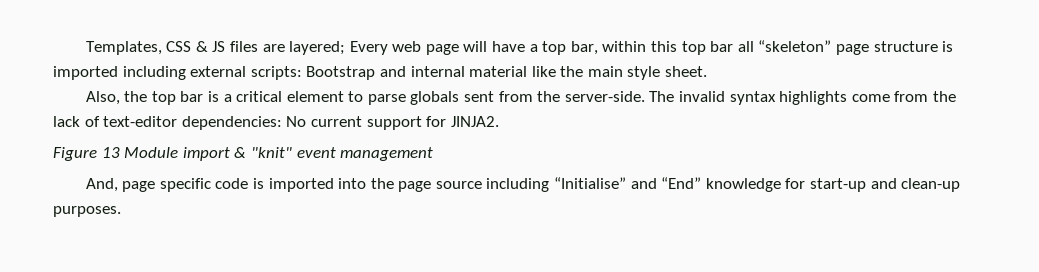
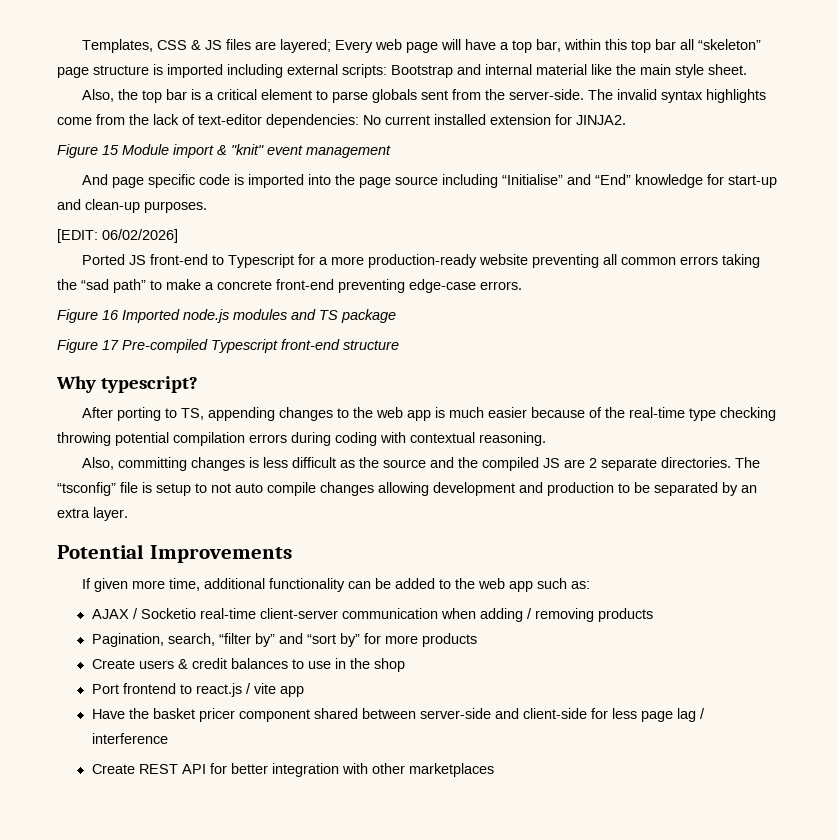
[366,116,422,130] support -> [434,114,551,125] installed extension
[101,147,120,158] 13 -> [102,145,119,155] 15
[85,178,118,192] And, -> [82,174,109,185] And
(121, 211) none -> [57,229,178,243] [82,254,761,268] [57,279,522,293] [57,309,396,323] [57,339,399,353] [56,376,198,393] [82,407,777,421] [57,432,546,446] [82,457,761,471] [57,482,757,496] [57,507,128,521] [57,544,292,563] [82,578,591,592] [91,608,653,622] [91,633,477,647] [91,658,405,672] [91,683,304,697] [91,708,705,722] [91,733,168,744] [91,763,494,777] // [EDIT: 06/02/2026] // Ported JS front-end to Typescript for a more production-ready website preventing all common errors taking the “sad path” to make a concrete front-end preventing edge-case errors. // Figure 16 Imported node.js modules and TS package // Figure 17 Pre-compiled Typescript front-end structure // Why typescript? // After porting to TS, appending changes to the web app is much easier because of the real-time type checking throwing potential compilation errors during coding with contextual reasoning. // Also, committing changes is less difficult as the source and the compiled JS are 2 separate directories. The “tsconfig” file is setup to not auto compile changes allowing development and production to be separated by an extra layer. // Potential Improvements // If given more time, additional functionality can be added to the web app such as: // AJAX / Socketio real-time client-server communication when adding / removing products // Pagination, search, “filter by” and “sort by” for more products // Create users & credit balances to use in the shop // Port frontend to react.js / vite app // Have the basket pricer component shared between server-side and client-side for less page lag / interference // Create REST API for better integration with other marketplaces

